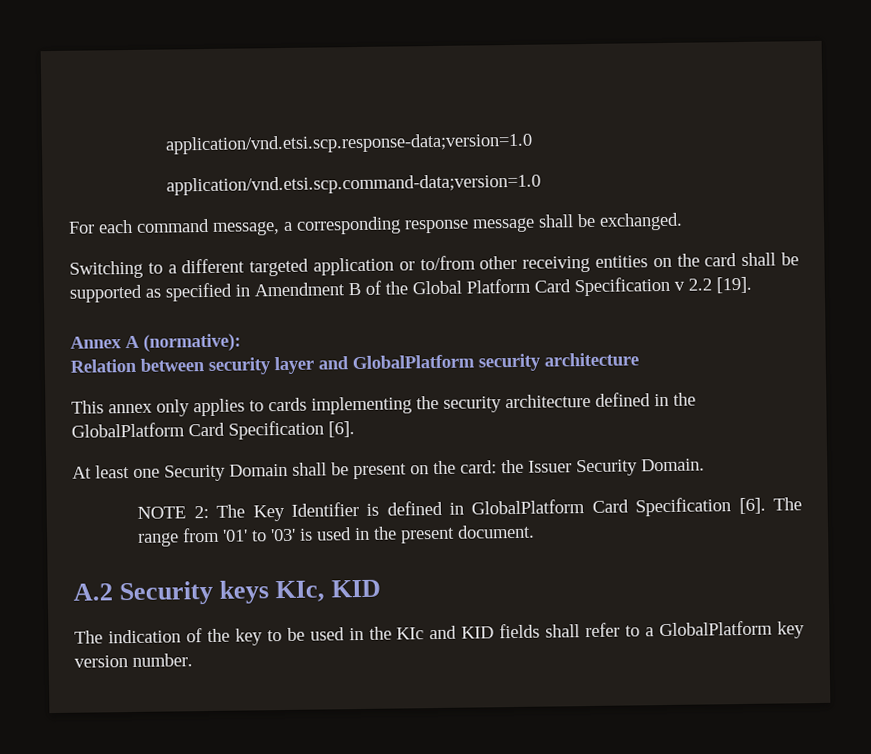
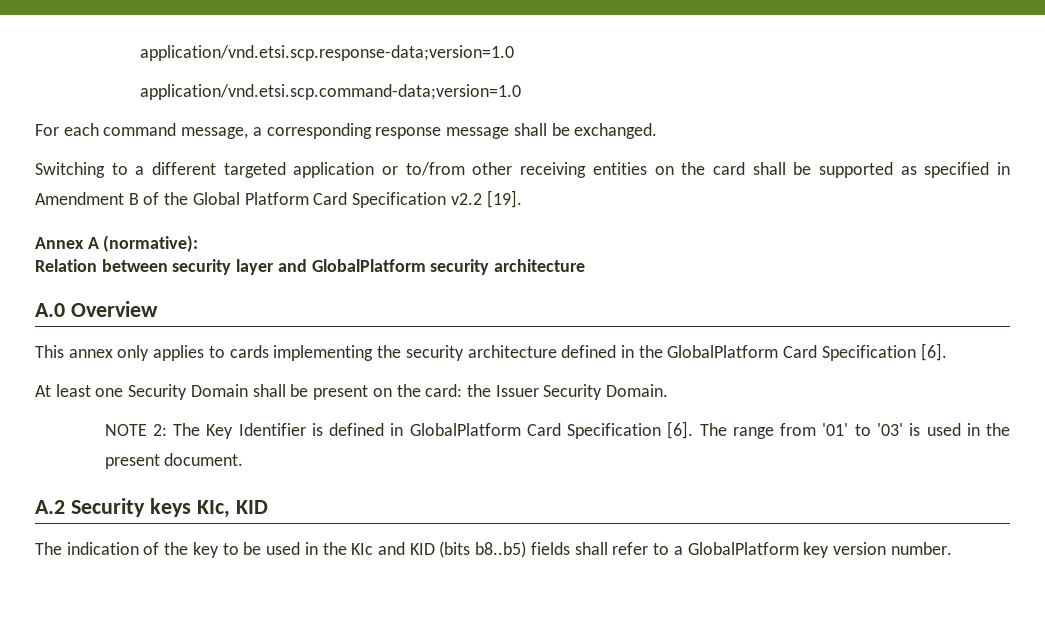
[674,278,712,291] v 2.2 -> [450,193,482,205] v2.2
(639, 359) none -> [35,301,158,317] // A.0 Overview
(495, 632) none -> [439,541,527,558] (bits b8..b5)

